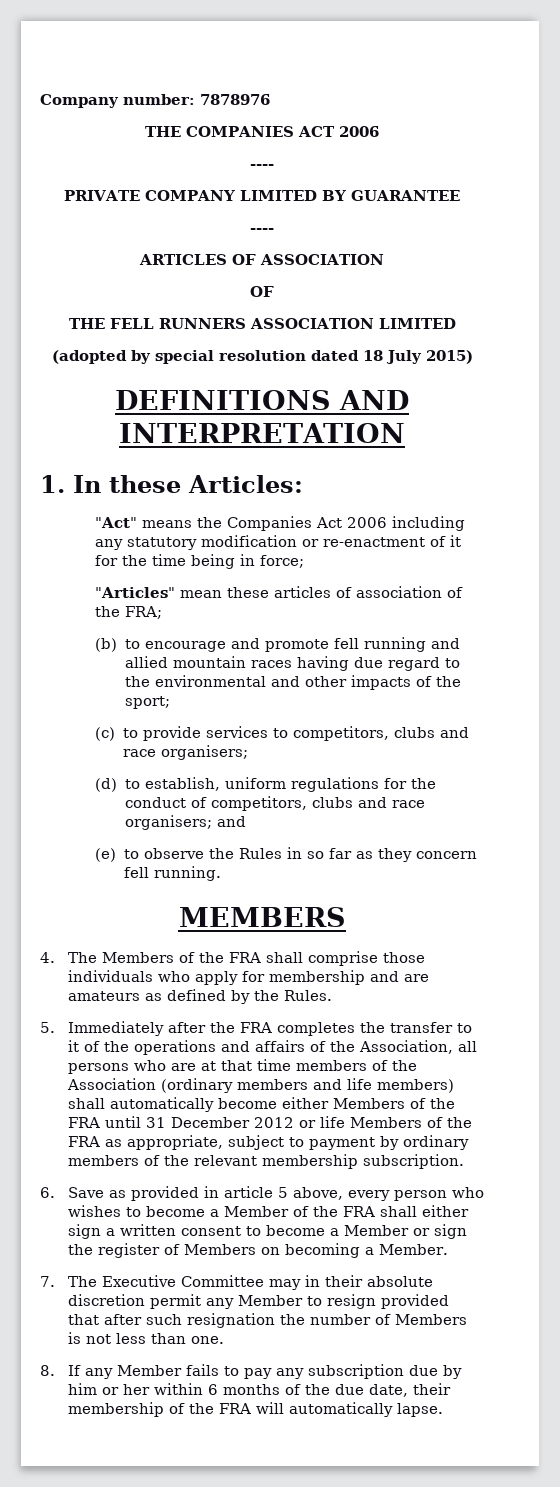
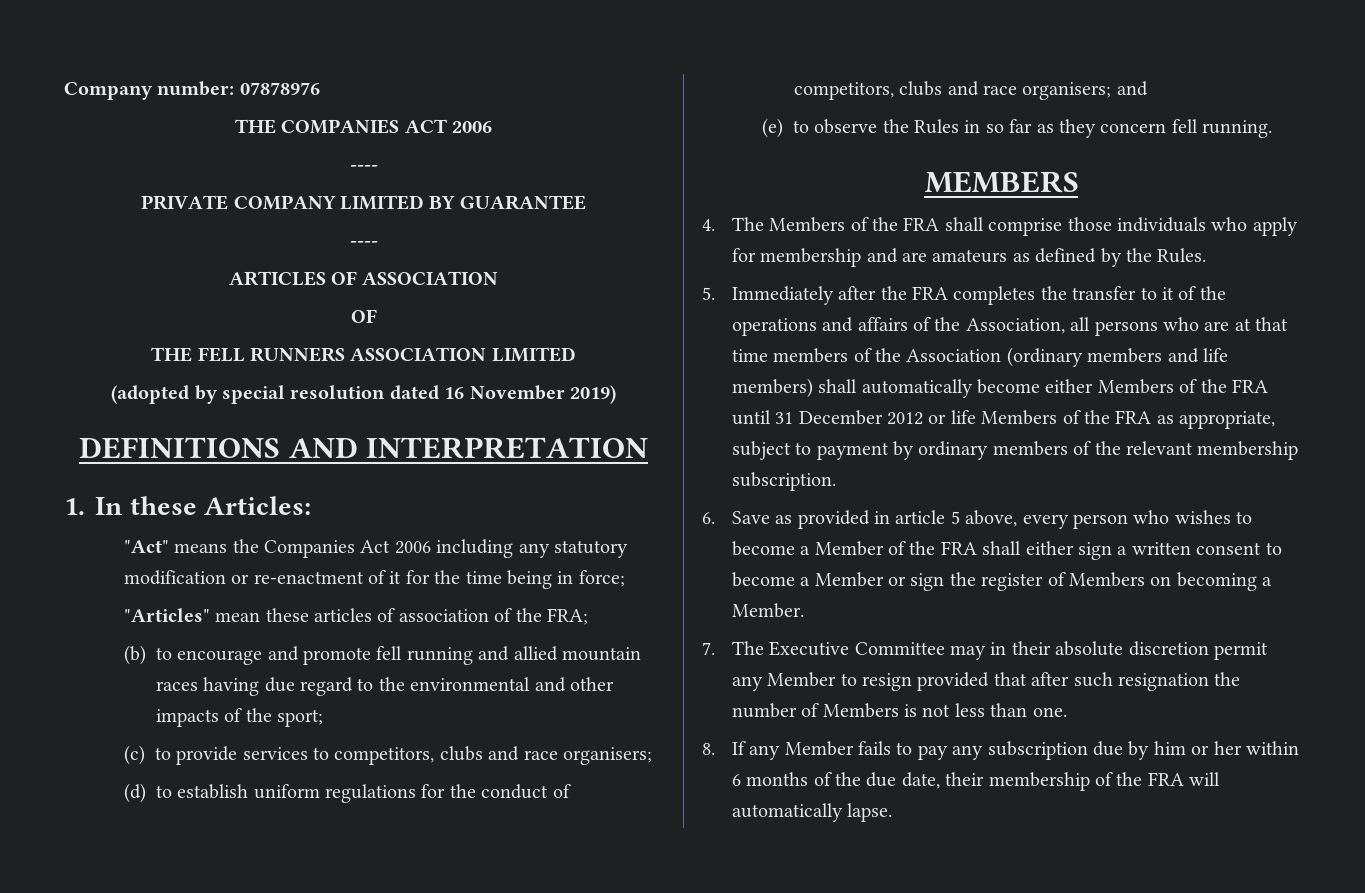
[200,94,270,105] 7878976 -> [239,82,320,95] 07878976
[362,350,473,364] 18 July 2015) -> [444,385,616,404] 16 November 2019)
[144,777,220,791] establish, -> [177,784,249,799] establish

